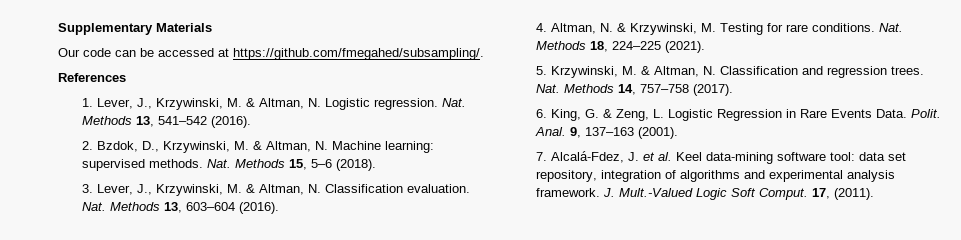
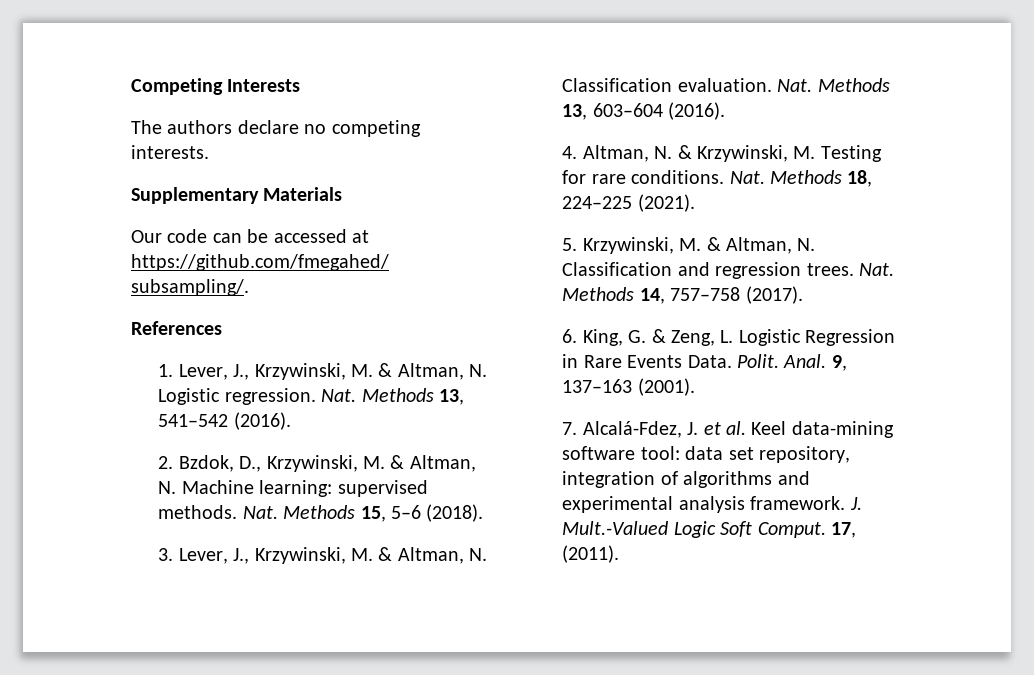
(58, 29) none -> [131,78,301,95] [131,120,421,137] [131,145,209,159] Competing Interests // The authors declare no competing interests. //

